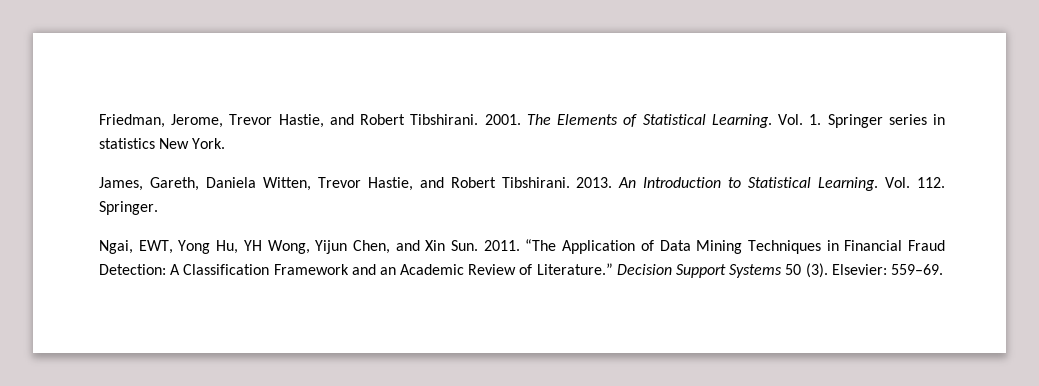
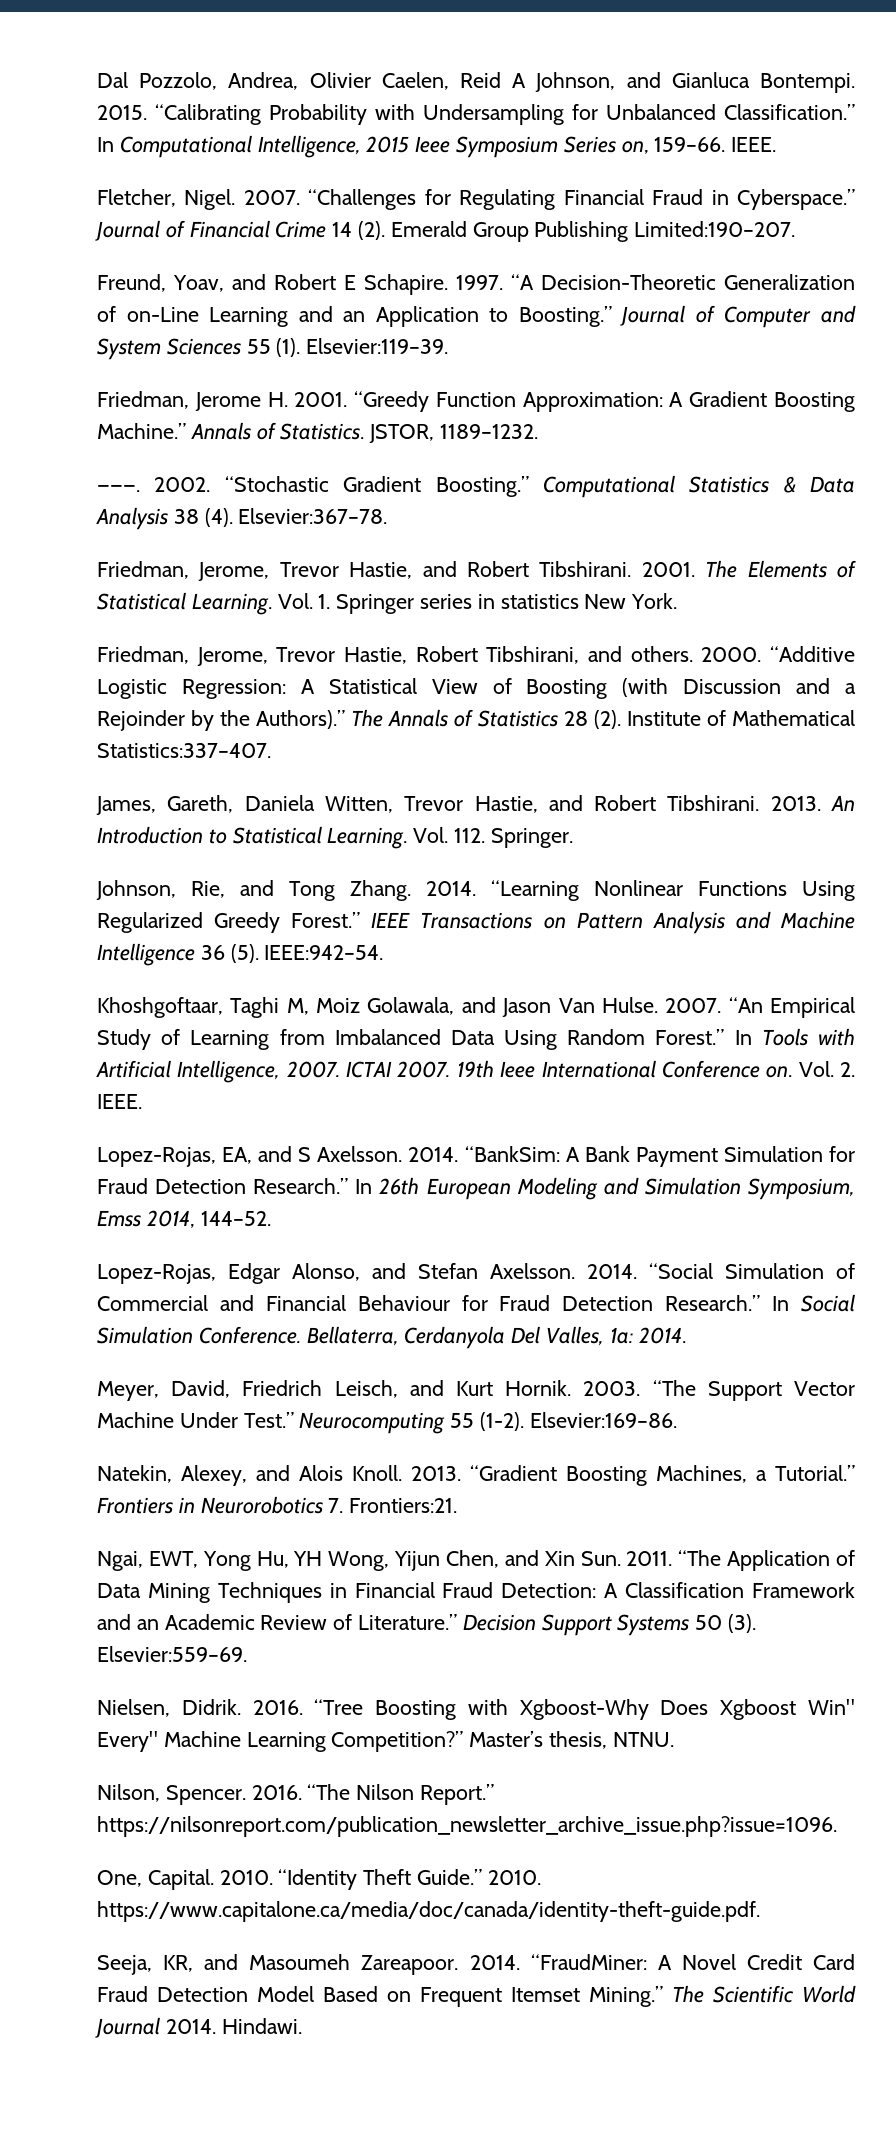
(99, 121) none -> [97,72,855,93] [97,104,855,125] [97,135,777,158] [97,189,855,210] [95,220,796,242] [97,274,855,295] [97,305,856,328] [97,338,449,360] [97,391,856,412] [97,422,539,443] [97,475,855,498] [96,507,388,530] Dal Pozzolo, Andrea, Olivier Caelen, Reid A Johnson, and Gianluca Bontempi. 2015. “Calibrating Probability with Undersampling for Unbalanced Classification.” In Computational Intelligence, 2015 Ieee Symposium Series on, 159–66. IEEE. // Fletcher, Nigel. 2007. “Challenges for Regulating Financial Fraud in Cyberspace.” Journal of Financial Crime 14 (2). Emerald Group Publishing Limited:190–207. // Freund, Yoav, and Robert E Schapire. 1997. “A Decision-Theoretic Generalization of on-Line Learning and an Application to Boosting.” Journal of Computer and System Sciences 55 (1). Elsevier:119–39. // Friedman, Jerome H. 2001. “Greedy Function Approximation: A Gradient Boosting Machine.” Annals of Statistics. JSTOR, 1189–1232. // ———. 2002. “Stochastic Gradient Boosting.” Computational Statistics & Data Analysis 38 (4). Elsevier:367–78. //
(226, 143) none -> [97,646,855,666] [97,678,856,699] [97,709,855,731] [97,743,271,758] // Friedman, Jerome, Trevor Hastie, Robert Tibshirani, and others. 2000. “Additive Logistic Regression: A Statistical View of Boosting (with Discussion and a Rejoinder by the Authors).” The Annals of Statistics 28 (2). Institute of Mathematical Statistics:337–407.
(158, 208) none -> [96,880,855,901] [97,911,855,934] [97,943,384,966] [97,997,855,1018] [97,1028,855,1050] [96,1060,855,1083] [97,1094,142,1109] [97,1146,855,1167] [97,1177,855,1200] [97,1210,271,1228] [97,1263,855,1284] [97,1294,856,1312] [97,1326,686,1349] [97,1380,856,1401] [97,1412,677,1434] [97,1465,856,1486] [97,1496,458,1514] // Johnson, Rie, and Tong Zhang. 2014. “Learning Nonlinear Functions Using Regularized Greedy Forest.” IEEE Transactions on Pattern Analysis and Machine Intelligence 36 (5). IEEE:942–54. // Khoshgoftaar, Taghi M, Moiz Golawala, and Jason Van Hulse. 2007. “An Empirical Study of Learning from Imbalanced Data Using Random Forest.” In Tools with Artificial Intelligence, 2007. ICTAI 2007. 19th Ieee International Conference on. Vol. 2. IEEE. // Lopez-Rojas, EA, and S Axelsson. 2014. “BankSim: A Bank Payment Simulation for Fraud Detection Research.” In 26th European Modeling and Simulation Symposium, Emss 2014, 144–52. // Lopez-Rojas, Edgar Alonso, and Stefan Axelsson. 2014. “Social Simulation of Commercial and Financial Behaviour for Fraud Detection Research.” In Social Simulation Conference. Bellaterra, Cerdanyola Del Valles, 1a: 2014. // Meyer, David, Friedrich Leisch, and Kurt Hornik. 2003. “The Support Vector Machine Under Test.” Neurocomputing 55 (1-2). Elsevier:169–86. // Natekin, Alexey, and Alois Knoll. 2013. “Gradient Boosting Machines, a Tutorial.” Frontiers in Neurorobotics 7. Frontiers:21.
[831,264,943,275] Elsevier: 559–69. -> [97,1646,247,1662] [97,1699,856,1720] [97,1731,674,1752] [97,1784,495,1805] [97,1816,837,1837] [97,1869,541,1890] [97,1901,760,1922] [97,1954,855,1975] [97,1985,857,2007] [95,2017,302,2038] Elsevier:559–69. // Nielsen, Didrik. 2016. “Tree Boosting with Xgboost-Why Does Xgboost Win" Every" Machine Learning Competition?” Master’s thesis, NTNU. // Nilson, Spencer. 2016. “The Nilson Report.” https://nilsonreport.com/publication_newsletter_archive_issue.php?issue=1096. // One, Capital. 2010. “Identity Theft Guide.” 2010. https://www.capitalone.ca/media/doc/canada/identity-theft-guide.pdf. // Seeja, KR, and Masoumeh Zareapoor. 2014. “FraudMiner: A Novel Credit Card Fraud Detection Model Based on Frequent Itemset Mining.” The Scientific World Journal 2014. Hindawi.

